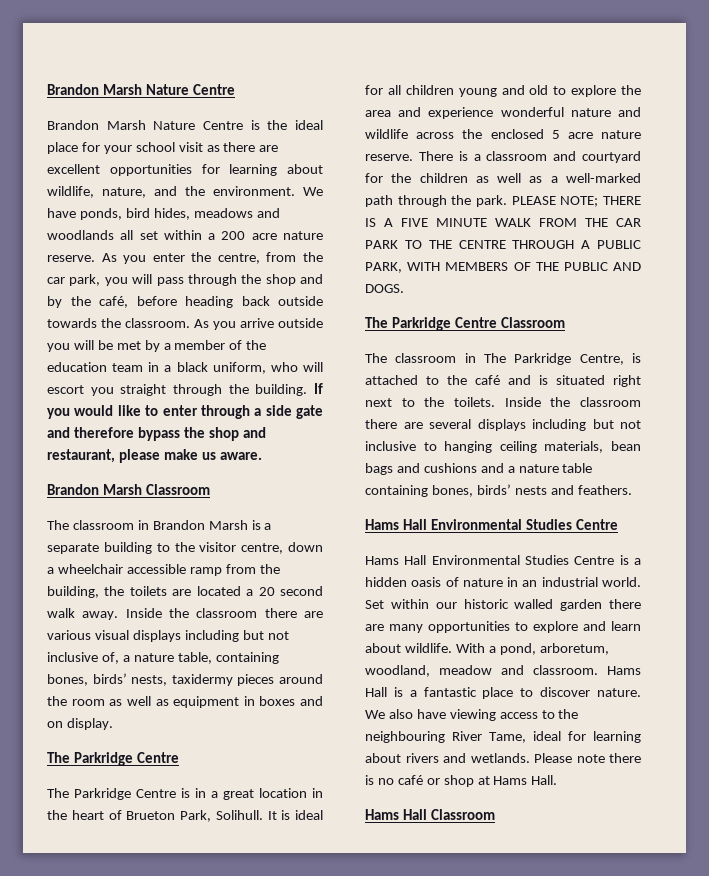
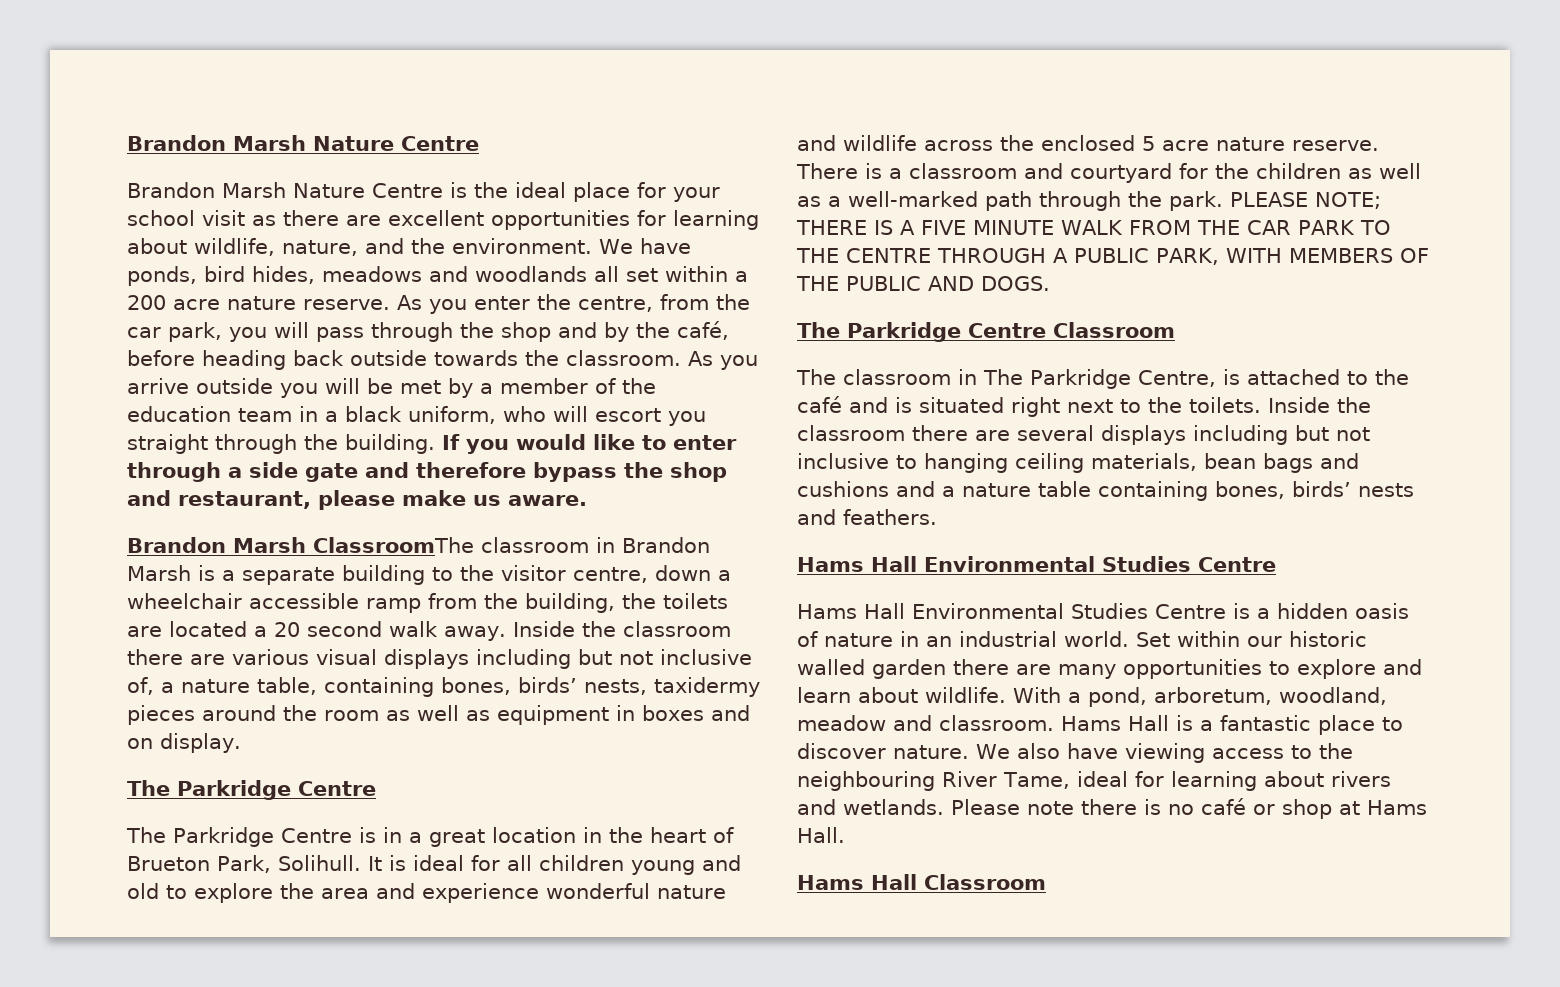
[145,484,210,495] [47,520,69,530] Classroom // The -> [313,537,474,553] ClassroomThe

